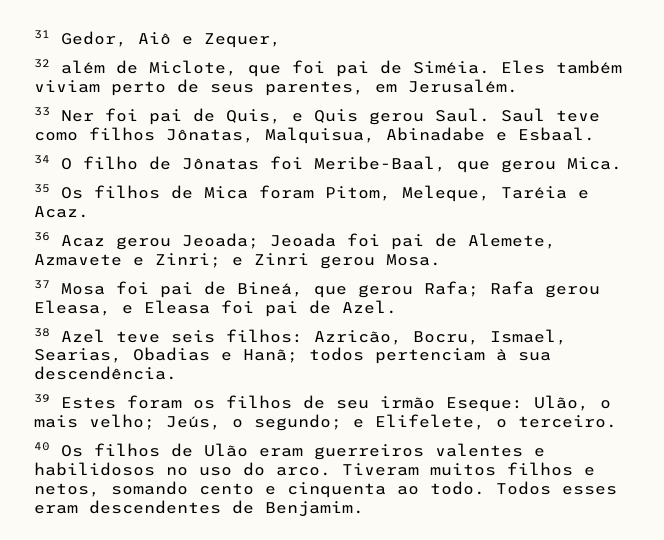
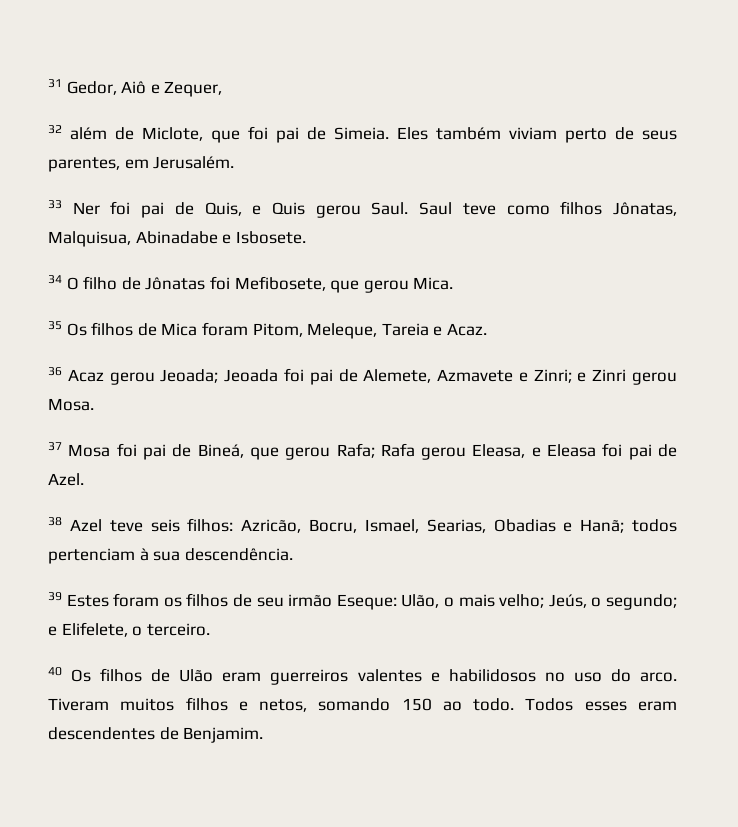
[413,61,490,74] Siméia. -> [334,127,389,140] Simeia.
[518,127,595,141] Esbaal. -> [235,231,306,244] Isbosete.
[314,156,446,172] Meribe-Baal, -> [234,276,326,291] Mefibosete,
[501,186,567,199] Taréia -> [381,323,429,336] Tareia
[199,482,386,498] cento e cinquenta -> [401,698,432,711] 150

